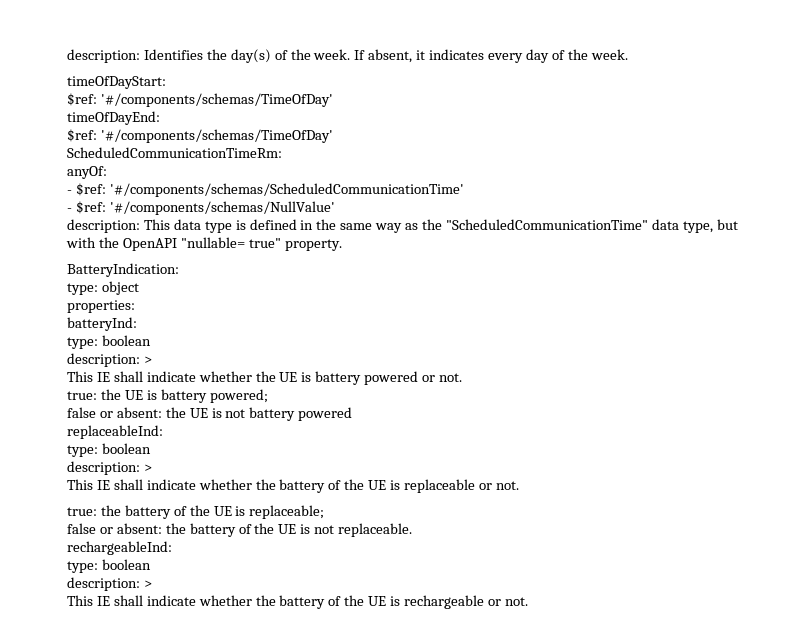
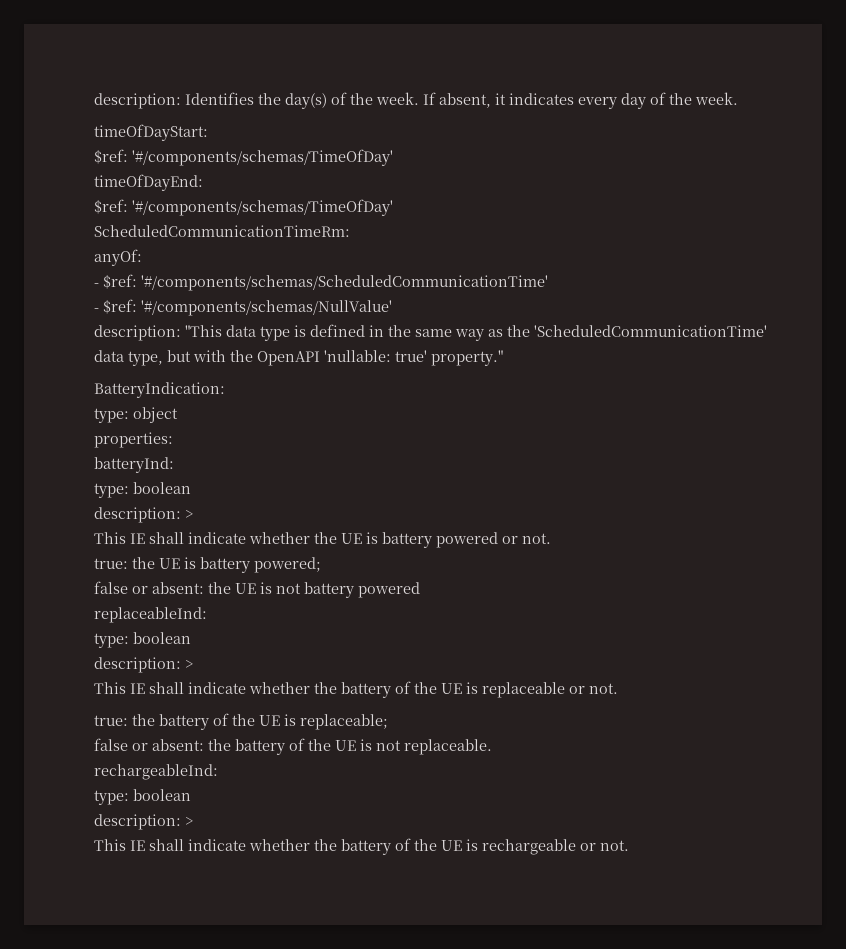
[143,219,170,230] This -> [185,325,222,337] "This
[445,219,648,230] "ScheduledCommunicationTime" -> [534,325,767,337] 'ScheduledCommunicationTime'
[180,237,342,251] "nullable= true" property. -> [324,350,503,366] 'nullable: true' property."

